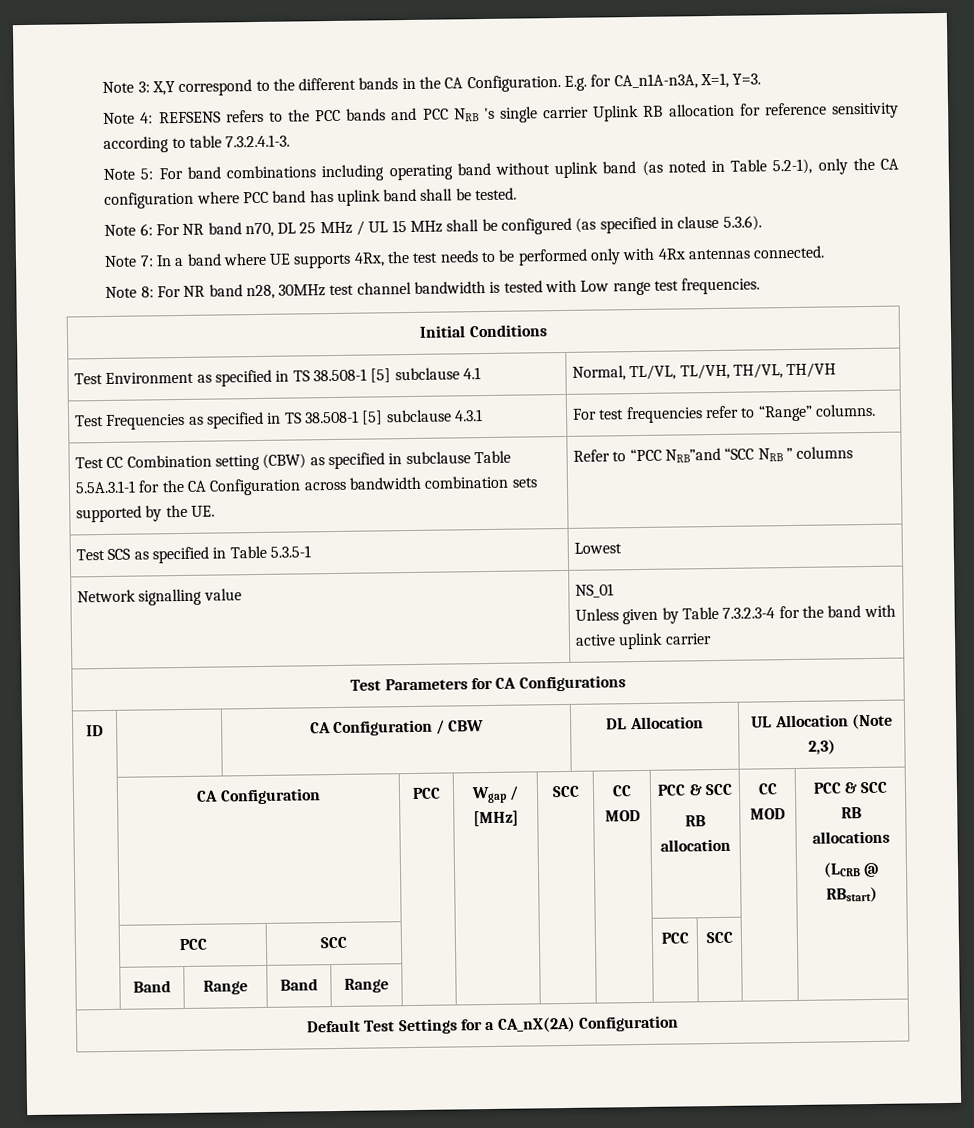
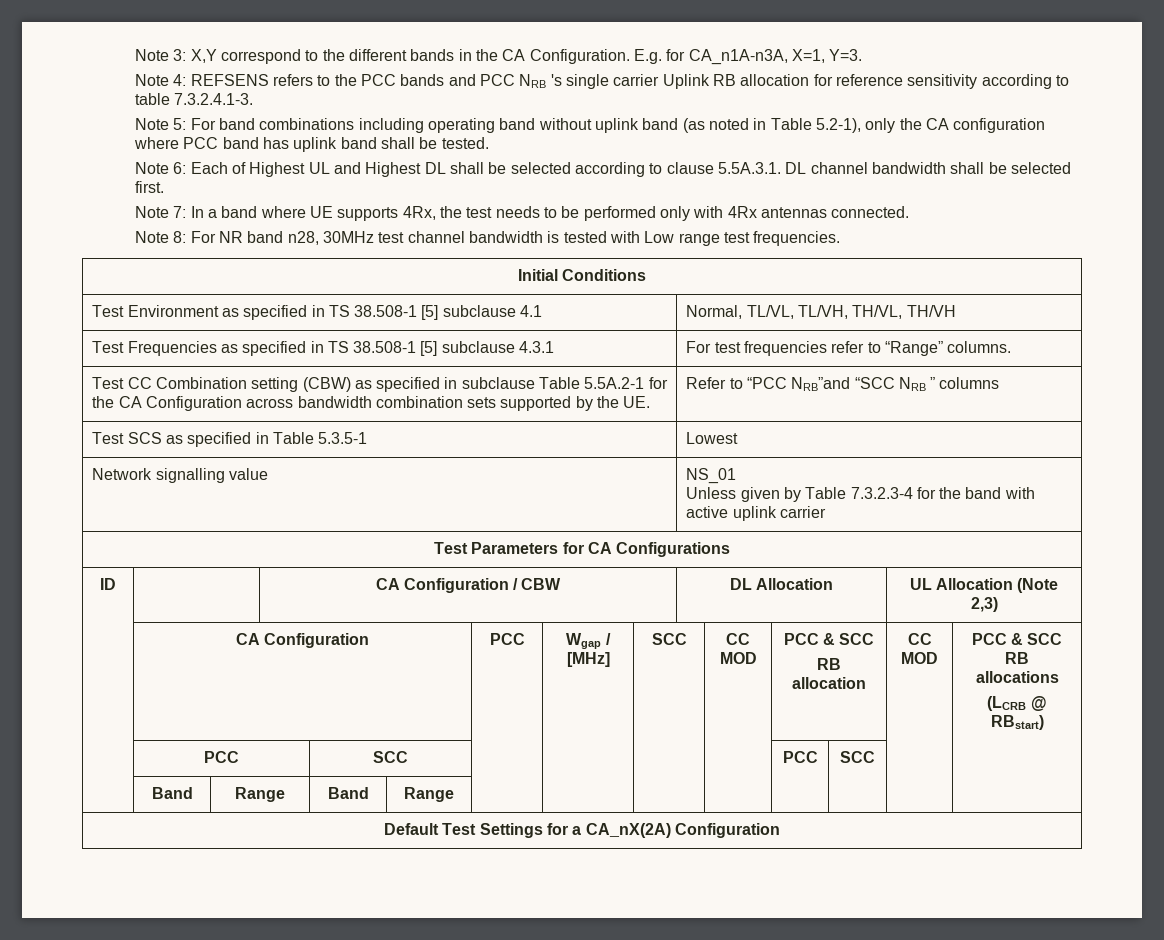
[155,215,762,238] For NR band n70, DL 25 MHz / UL 15 MHz shall be configured (as specified in clause 5.3.6). -> [190,162,1071,177] [135,181,165,193] Each of Highest UL and Highest DL shall be selected according to clause 5.5A.3.1. DL channel bandwidth shall be selected first.
[74,480,136,494] 5.5A.3.1-1 -> [584,377,645,389] 5.5A.2-1

